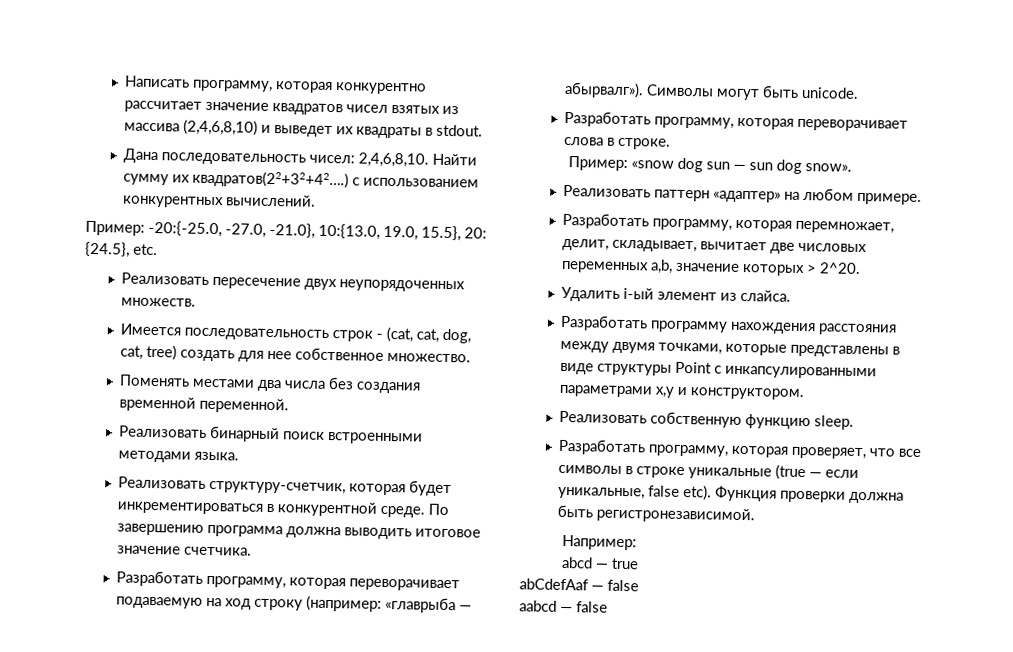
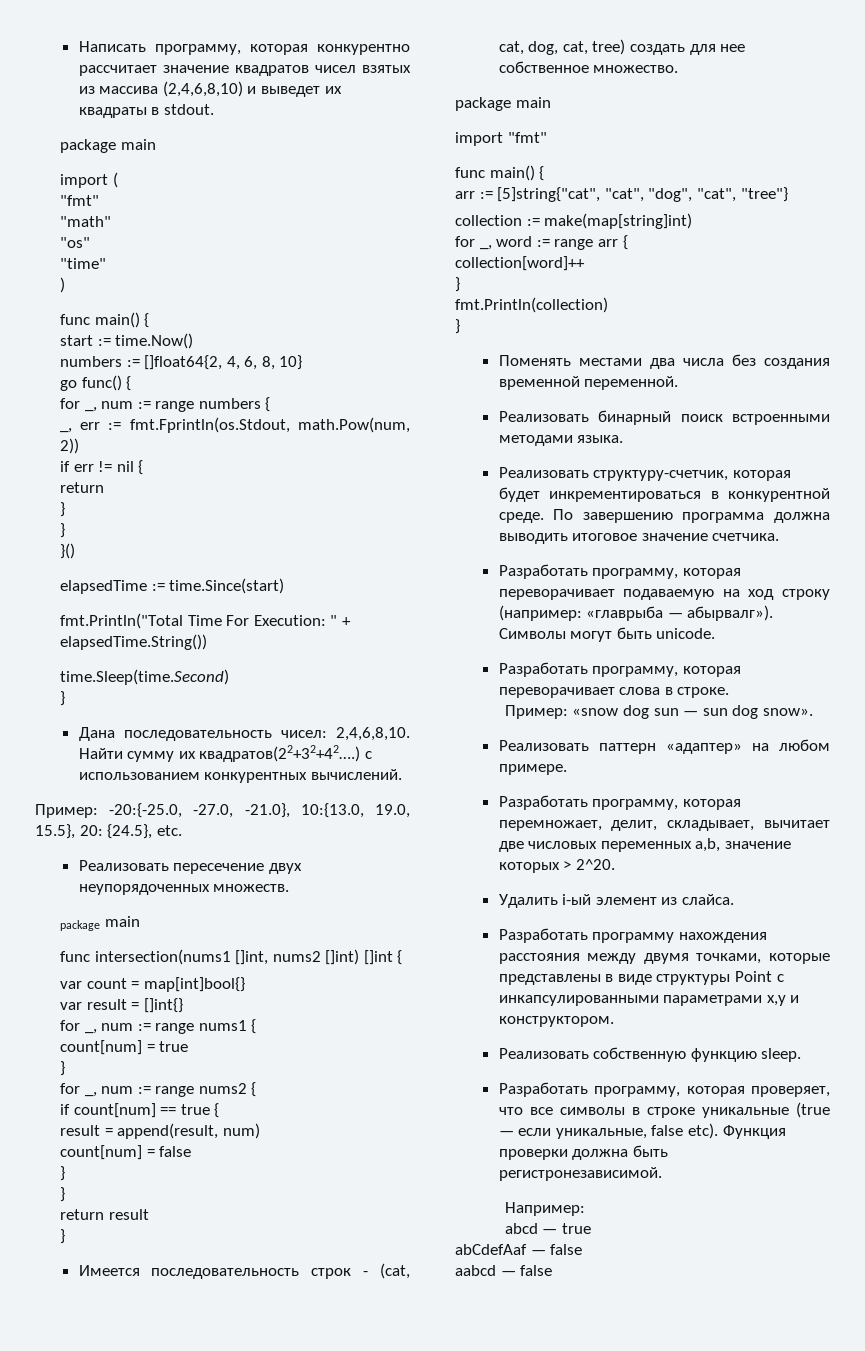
(483, 130) none -> [59,139,156,153] [59,172,118,188] [59,195,99,206] [59,216,111,227] [59,237,90,248] [59,258,106,269] [59,277,65,293] [59,312,150,328] [59,333,194,349] [59,355,303,370] [59,375,132,391] [59,397,271,412] [59,417,410,433] [59,438,79,454] [59,460,144,475] [59,482,104,493] [59,502,65,517] [59,523,65,538] [59,543,75,559] [59,578,285,594] [59,613,351,629] [59,634,207,650] [59,669,229,685] [59,691,65,706] // package main // import ( // "fmt" // "math" // "os" // "time" // ) // func main() { // start := time.Now() // numbers := []float64{2, 4, 6, 8, 10} // go func() { // for _, num := range numbers { // _, err := fmt.Fprintln(os.Stdout, math.Pow(num, 2)) // if err != nil { // return // } // } // }() // elapsedTime := time.Since(start) // fmt.Println("Total Time For Execution: " + elapsedTime.String()) // time.Sleep(time.Second) // }
(196, 302) none -> [59,916,140,931] [59,949,403,965] [59,977,245,992] [59,998,183,1013] [59,1019,257,1034] [59,1040,189,1055] [59,1061,65,1076] [59,1082,257,1097] [59,1103,220,1118] [59,1123,260,1139] [59,1145,192,1160] [59,1166,65,1181] [59,1187,65,1202] [59,1209,149,1220] [59,1229,65,1244] // package main // func intersection(nums1 []int, nums2 []int) []int { // var count = map[int]bool{} // var result = []int{} // for _, num := range nums1 { // count[num] = true // } // for _, num := range nums2 { // if count[num] == true { // result = append(result, num) // count[num] = false // } // } // return result // }
(471, 357) none -> [455,97,551,111] [455,132,547,146] [455,165,545,181] [455,187,788,202] [455,213,693,229] [455,235,628,250] [455,256,585,271] [455,277,460,292] [455,297,608,313] [455,319,460,334] // package main // import "fmt" // func main() { // arr := [5]string{"cat", "cat", "dog", "cat", "tree"} // collection := make(map[string]int) // for _, word := range arr { // collection[word]++ // } // fmt.Println(collection) // }

